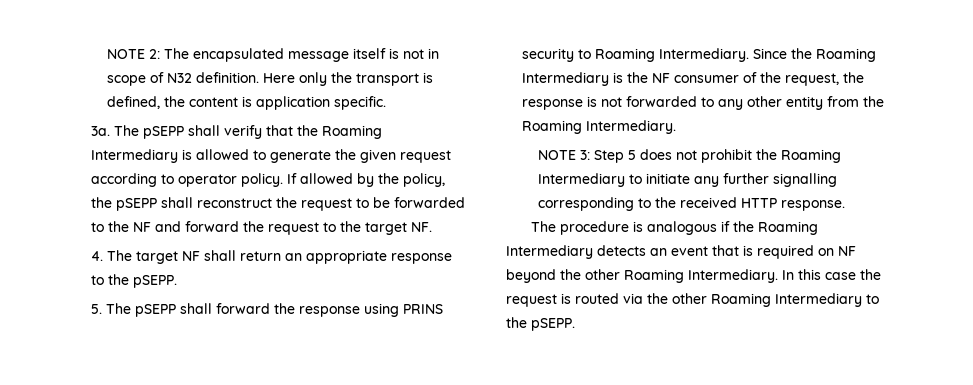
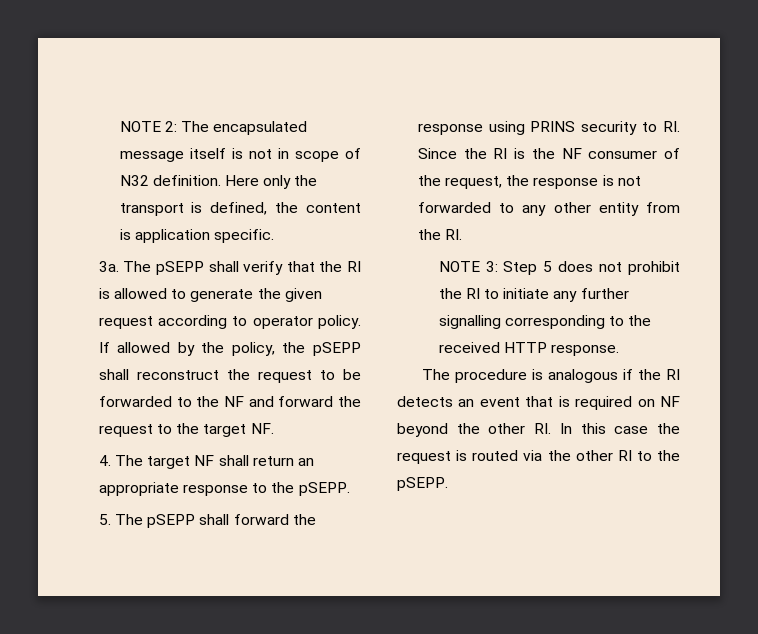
[321,125,382,139] [90,149,178,163] Roaming Intermediary -> [346,261,361,272] RI
[594,48,876,62] [521,72,609,86] Roaming Intermediary. Since the Roaming Intermediary -> [663,121,680,132] [417,148,508,159] RI. Since the RI
[521,120,676,134] Roaming Intermediary. -> [445,229,463,240] RI.
[780,149,841,163] [537,173,625,187] Roaming Intermediary -> [465,288,480,299] RI
[758,221,819,235] [506,245,593,259] Roaming Intermediary -> [666,369,680,380] RI
[624,269,778,283] Roaming Intermediary. -> [534,423,552,434] RI.
[711,293,862,307] Roaming Intermediary -> [617,450,632,461] RI

